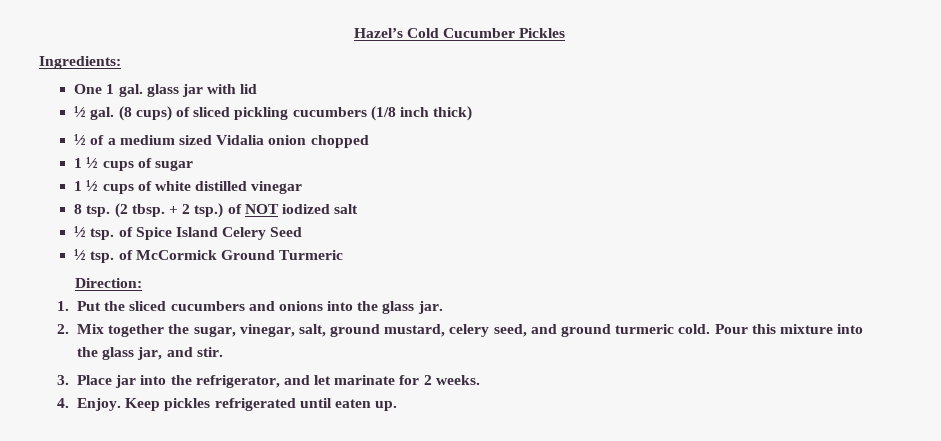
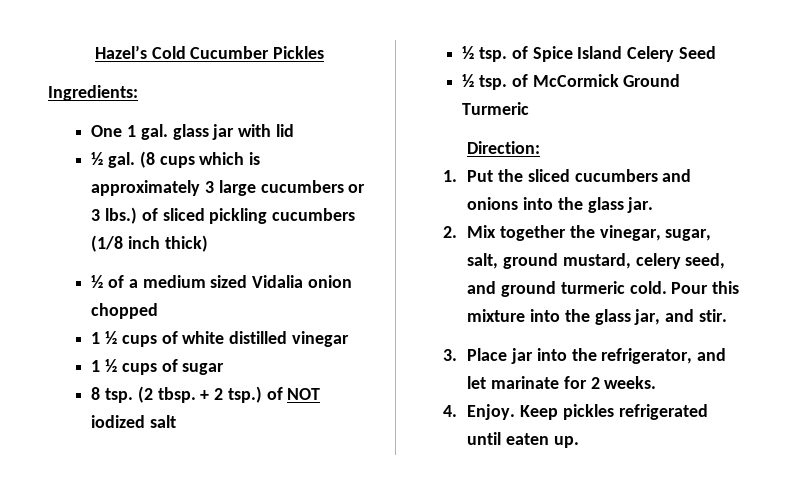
[135,106,172,121] cups) -> [159,152,261,168] [91,180,366,196] [91,207,138,224] cups which is approximately 3 large cucumbers or 3 lbs.)
[155,160,194,171] [74,180,303,194] sugar // 1 ½ cups of white distilled vinegar -> [182,331,349,347] [91,359,225,375] white distilled vinegar // 1 ½ cups of sugar
[193,324,295,337] sugar, vinegar, -> [599,225,712,241] vinegar, sugar,

